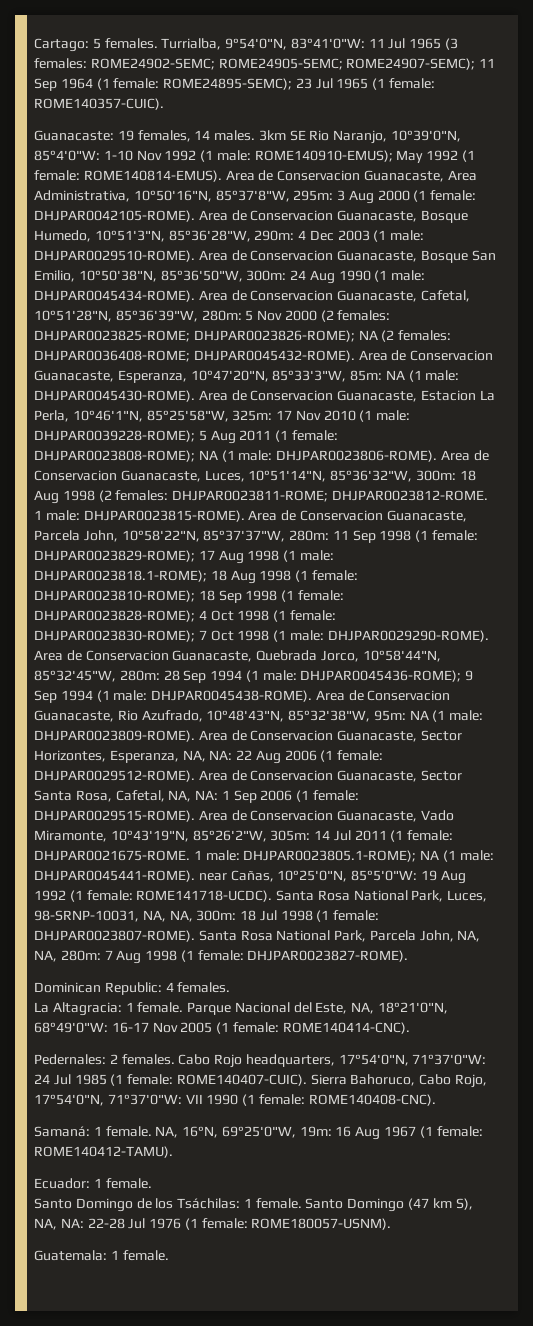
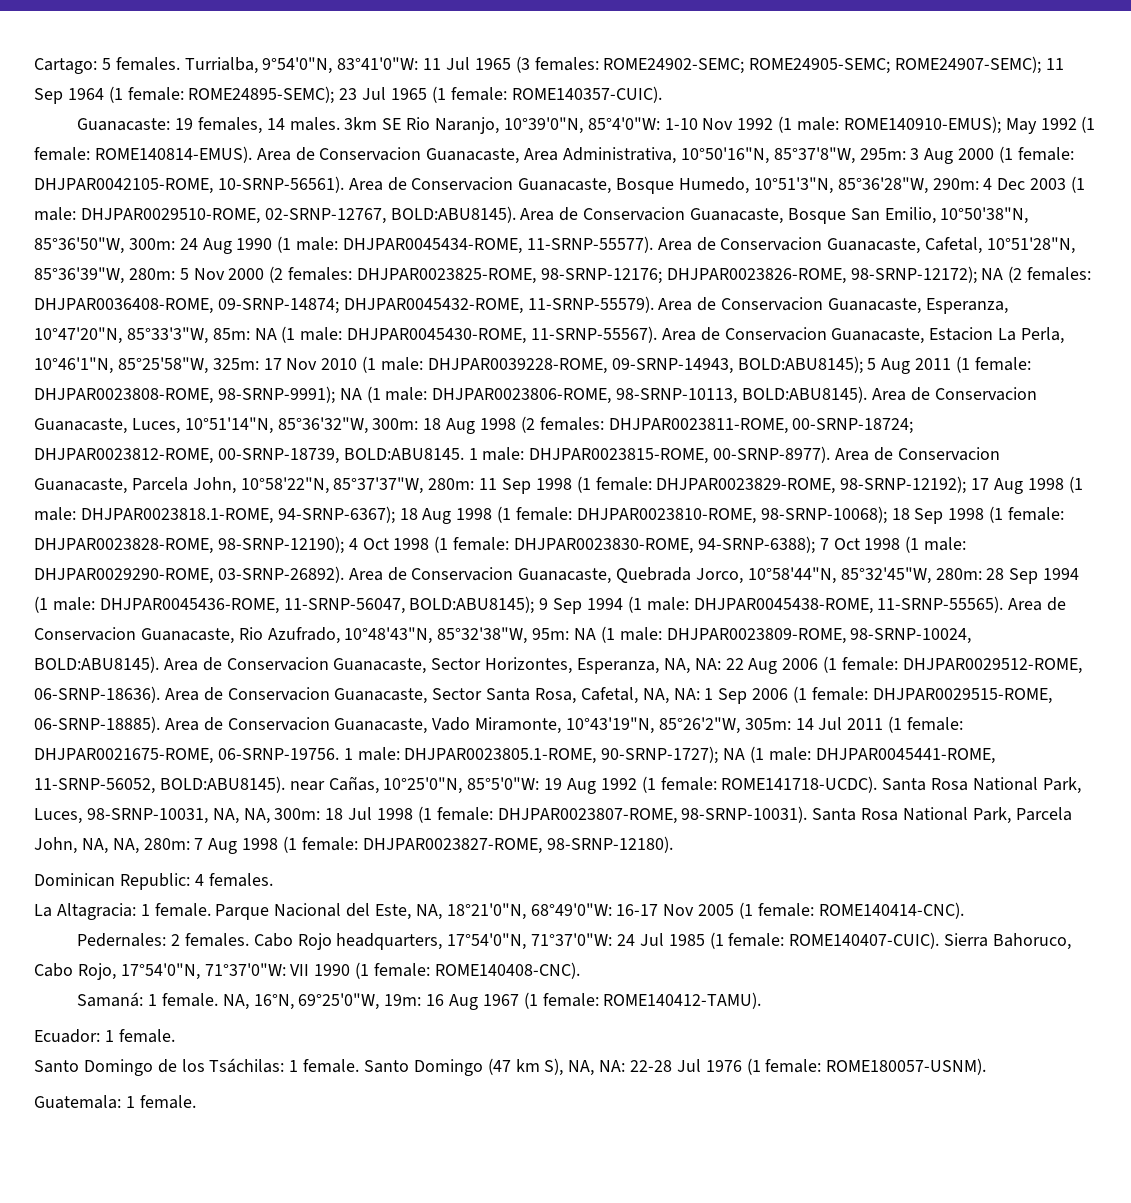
[34,210,195,222] DHJPAR0042105-ROME). -> [34,176,344,194] DHJPAR0042105-ROME, 10-SRNP-56561).
[34,250,195,262] DHJPAR0029510-ROME). -> [80,206,516,224] DHJPAR0029510-ROME, 02-SRNP-12767, BOLD:ABU8145).
[34,290,195,302] DHJPAR0045434-ROME). -> [343,236,653,254] DHJPAR0045434-ROME, 11-SRNP-55577).
[34,330,452,342] [34,350,355,362] DHJPAR0023825-ROME; DHJPAR0023826-ROME); NA (2 females: DHJPAR0036408-ROME; DHJPAR0045432-ROME). -> [357,266,1092,284] [34,296,654,314] DHJPAR0023825-ROME, 98-SRNP-12176; DHJPAR0023826-ROME, 98-SRNP-12172); NA (2 females: DHJPAR0036408-ROME, 09-SRNP-14874; DHJPAR0045432-ROME, 11-SRNP-55579).
[34,390,195,402] DHJPAR0045430-ROME). -> [347,326,658,344] DHJPAR0045430-ROME, 11-SRNP-55567).
[34,430,195,442] DHJPAR0039228-ROME); -> [427,356,863,374] DHJPAR0039228-ROME, 09-SRNP-14943, BOLD:ABU8145);
[34,450,438,462] DHJPAR0023808-ROME); NA (1 male: DHJPAR0023806-ROME). -> [34,386,868,404] DHJPAR0023808-ROME, 98-SRNP-9991); NA (1 male: DHJPAR0023806-ROME, 98-SRNP-10113, BOLD:ABU8145).
[172,490,488,502] [34,510,245,522] DHJPAR0023811-ROME; DHJPAR0023812-ROME. 1 male: DHJPAR0023815-ROME). -> [608,418,914,434] [34,446,831,464] DHJPAR0023811-ROME, 00-SRNP-18724; DHJPAR0023812-ROME, 00-SRNP-18739, BOLD:ABU8145. 1 male: DHJPAR0023815-ROME, 00-SRNP-8977).
[34,550,195,562] DHJPAR0023829-ROME); -> [656,476,967,494] DHJPAR0023829-ROME, 98-SRNP-12192);
[34,570,207,582] DHJPAR0023818.1-ROME); -> [80,506,395,524] DHJPAR0023818.1-ROME, 94-SRNP-6367);
[34,590,195,602] DHJPAR0023810-ROME); -> [576,506,887,524] DHJPAR0023810-ROME, 98-SRNP-10068);
[34,610,195,622] DHJPAR0023828-ROME); -> [34,536,344,554] DHJPAR0023828-ROME, 98-SRNP-12190);
[34,630,195,642] DHJPAR0023830-ROME); -> [514,536,815,554] DHJPAR0023830-ROME, 94-SRNP-6388);
[327,630,489,642] DHJPAR0029290-ROME). -> [34,566,344,584] DHJPAR0029290-ROME, 03-SRNP-26892).
[300,670,462,682] DHJPAR0045436-ROME); -> [99,596,535,614] DHJPAR0045436-ROME, 11-SRNP-56047, BOLD:ABU8145);
[151,690,313,702] DHJPAR0045438-ROME). -> [693,596,1004,614] DHJPAR0045438-ROME, 11-SRNP-55565).
[34,730,195,742] DHJPAR0023809-ROME). -> [666,628,972,644] [34,656,159,673] DHJPAR0023809-ROME, 98-SRNP-10024, BOLD:ABU8145).
[34,770,195,782] DHJPAR0029512-ROME). -> [902,658,1082,674] [34,686,160,703] DHJPAR0029512-ROME, 06-SRNP-18636).
[34,810,195,822] DHJPAR0029515-ROME). -> [872,688,1052,704] [34,716,160,733] DHJPAR0029515-ROME, 06-SRNP-18885).
[34,850,494,862] [34,870,195,882] DHJPAR0021675-ROME. 1 male: DHJPAR0023805.1-ROME); NA (1 male: DHJPAR0045441-ROME). -> [34,746,995,764] [34,776,285,794] DHJPAR0021675-ROME, 06-SRNP-19756. 1 male: DHJPAR0023805.1-ROME, 90-SRNP-1727); NA (1 male: DHJPAR0045441-ROME, 11-SRNP-56052, BOLD:ABU8145).
[34,930,195,942] DHJPAR0023807-ROME). -> [497,806,808,824] DHJPAR0023807-ROME, 98-SRNP-10031).
[247,950,409,962] DHJPAR0023827-ROME). -> [362,836,673,854] DHJPAR0023827-ROME, 98-SRNP-12180).

